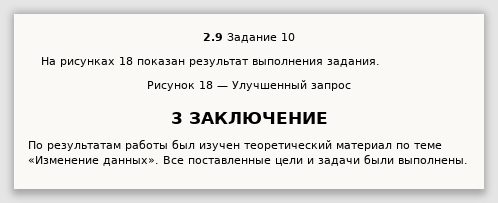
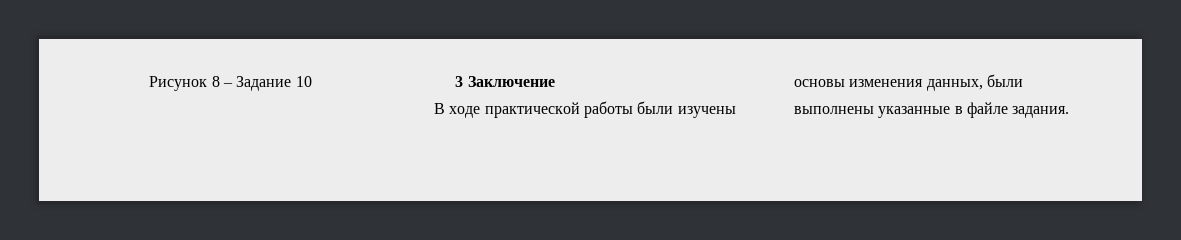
[203,33,223,41] 2.9 -> [149,76,233,91] Рисунок 8 –
[41,57,381,67] [147,80,351,91] [170,112,328,124] [28,139,442,151] [28,154,468,166] На рисунках 18 показан результат выполнения задания. // Рисунок 18 — Улучшенный запрос // 3 ЗАКЛЮЧЕНИЕ // По результатам работы был изучен теоретический материал по теме «Изменение данных». Все поставленные цели и задачи были выполнены. -> [455,76,555,87] [434,101,736,118] [794,74,1023,91] [794,102,1070,118] 3 Заключение // В ходе практической работы были изучены основы изменения данных, были выполнены указанные в файле задания.

